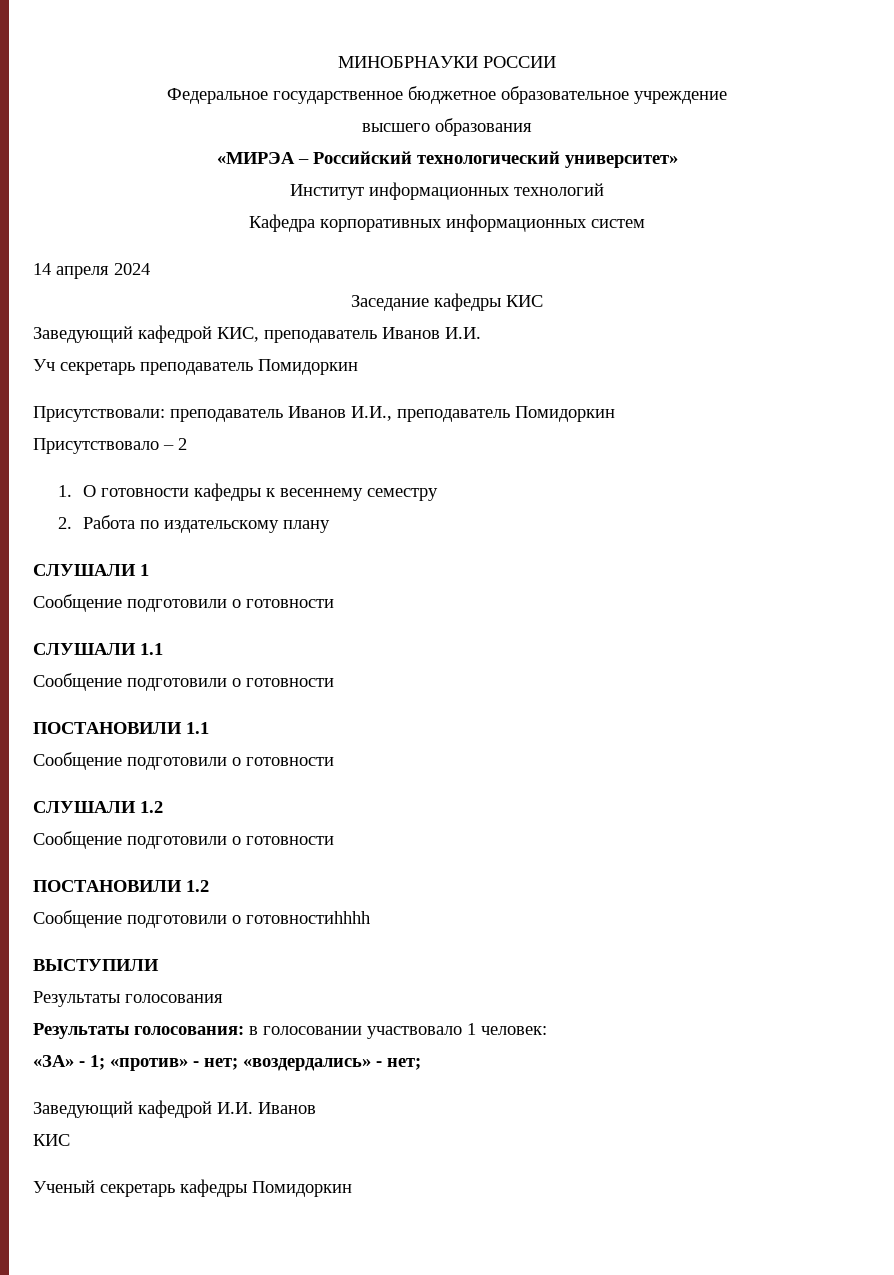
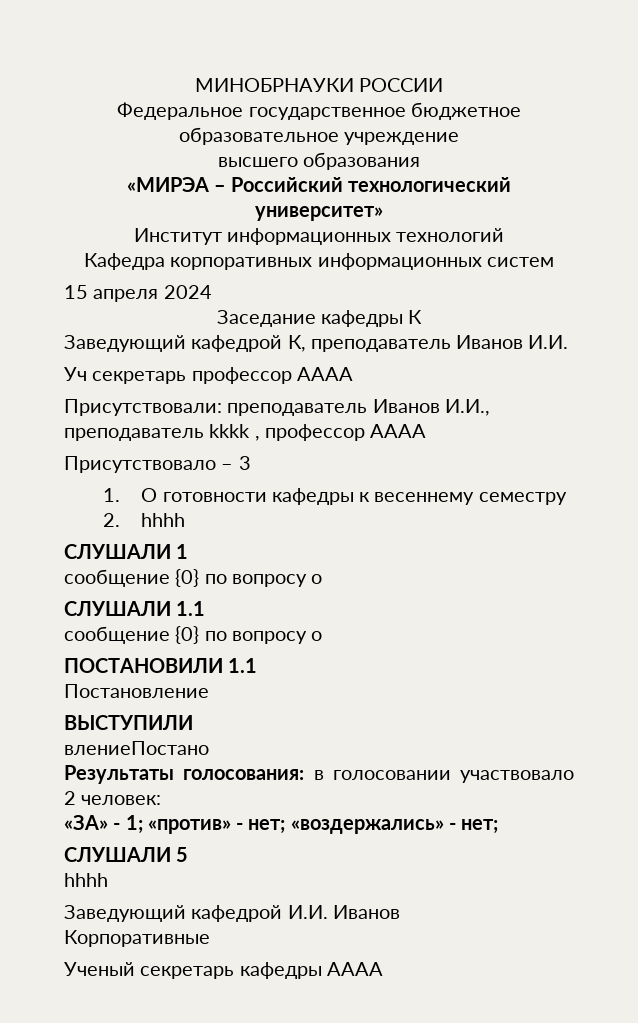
[33,263,51,275] 14 -> [64,285,88,299] 15
[506,295,543,307] [33,325,259,343] КИС // Заведующий кафедрой КИС, -> [408,310,423,324] [64,335,306,352] К // Заведующий кафедрой К,
[140,359,358,375] преподаватель Помидоркин -> [191,367,353,384] профессор АААА
[515,406,615,422] Помидоркин -> [209,424,427,441] kkkk , профессор АААА
[178,438,187,450] 2 -> [238,456,251,470] 3
[83,515,331,533] [33,564,149,576] [33,594,334,612] Работа по издательскому плану // СЛУШАЛИ 1 // Сообщение подготовили о готовности -> [141,513,186,527] [64,544,189,559] [64,569,323,587] hhhh // СЛУШАЛИ 1 // сообщение {0} по вопросу о
[33,673,334,691] Сообщение подготовили о готовности -> [64,626,323,644] сообщение {0} по вопросу о
[33,752,334,770] [33,801,163,813] [33,831,334,849] [33,880,209,892] [33,910,370,928] Сообщение подготовили о готовности // СЛУШАЛИ 1.2 // Сообщение подготовили о готовности // ПОСТАНОВИЛИ 1.2 // Сообщение подготовили о готовностиhhhh -> [64,684,209,698] Постановление
[33,991,223,1007] Результаты голосования -> [64,741,209,755] влениеПостано
[467,1023,476,1035] 1 -> [64,791,76,805] 2
[243,1058,421,1071] «воздердались» - нет; -> [290,819,499,834] [64,847,189,862] [64,873,108,887] «воздержались» - нет; // СЛУШАЛИ 5 // hhhh
[33,1134,70,1146] КИС -> [64,930,210,947] Корпоративные
[252,1181,352,1197] Помидоркин -> [326,962,383,976] АААА

